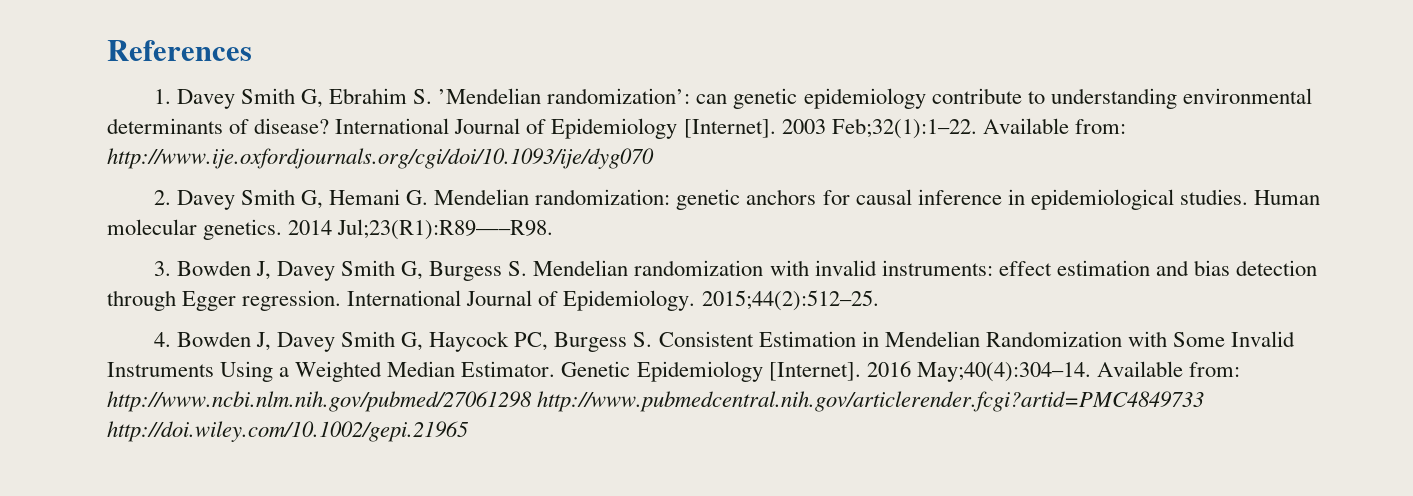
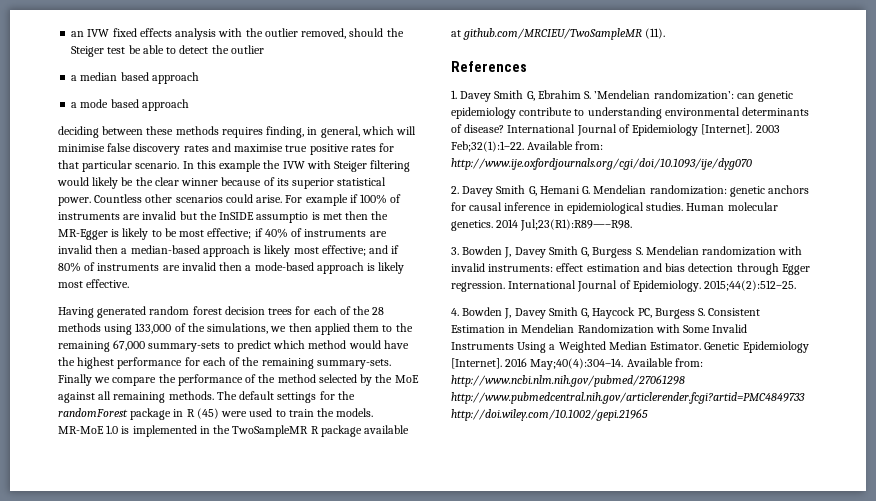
(107, 50) none -> [71,28,404,40] [71,45,264,57] [71,72,199,84] [71,99,189,111] [58,126,417,138] [58,143,395,155] [58,160,411,172] [57,177,387,189] [58,194,402,206] [58,211,389,223] [58,228,387,240] [58,245,400,257] [58,262,405,274] [58,279,130,288] [58,306,385,318] [58,323,413,335] [58,340,409,352] [58,357,391,369] [58,374,419,386] [58,391,355,403] [58,408,374,420] [58,425,410,437] [451,28,666,40] an IVW fixed effects analysis with the outlier removed, should the Steiger test be able to detect the outlier // a median based approach // a mode based approach // deciding between these methods requires finding, in general, which will minimise false discovery rates and maximise true positive rates for that particular scenario. In this example the IVW with Steiger filtering would likely be the clear winner because of its superior statistical power. Countless other scenarios could arise. For example if 100% of instruments are invalid but the InSIDE assumptio is met then the MR-Egger is likely to be most effective; if 40% of instruments are invalid then a median-based approach is likely most effective; and if 80% of instruments are invalid then a mode-based approach is likely most effective. // Having generated random forest decision trees for each of the 28 methods using 133,000 of the simulations, we then applied them to the remaining 67,000 summary-sets to predict which method would have the highest performance for each of the remaining summary-sets. Finally we compare the performance of the method selected by the MoE against all remaining methods. The default settings for the randomForest package in R (45) were used to train the models. MR-MoE 1.0 is implemented in the TwoSampleMR R package available at github.com/MRCIEU/TwoSampleMR (11). //

